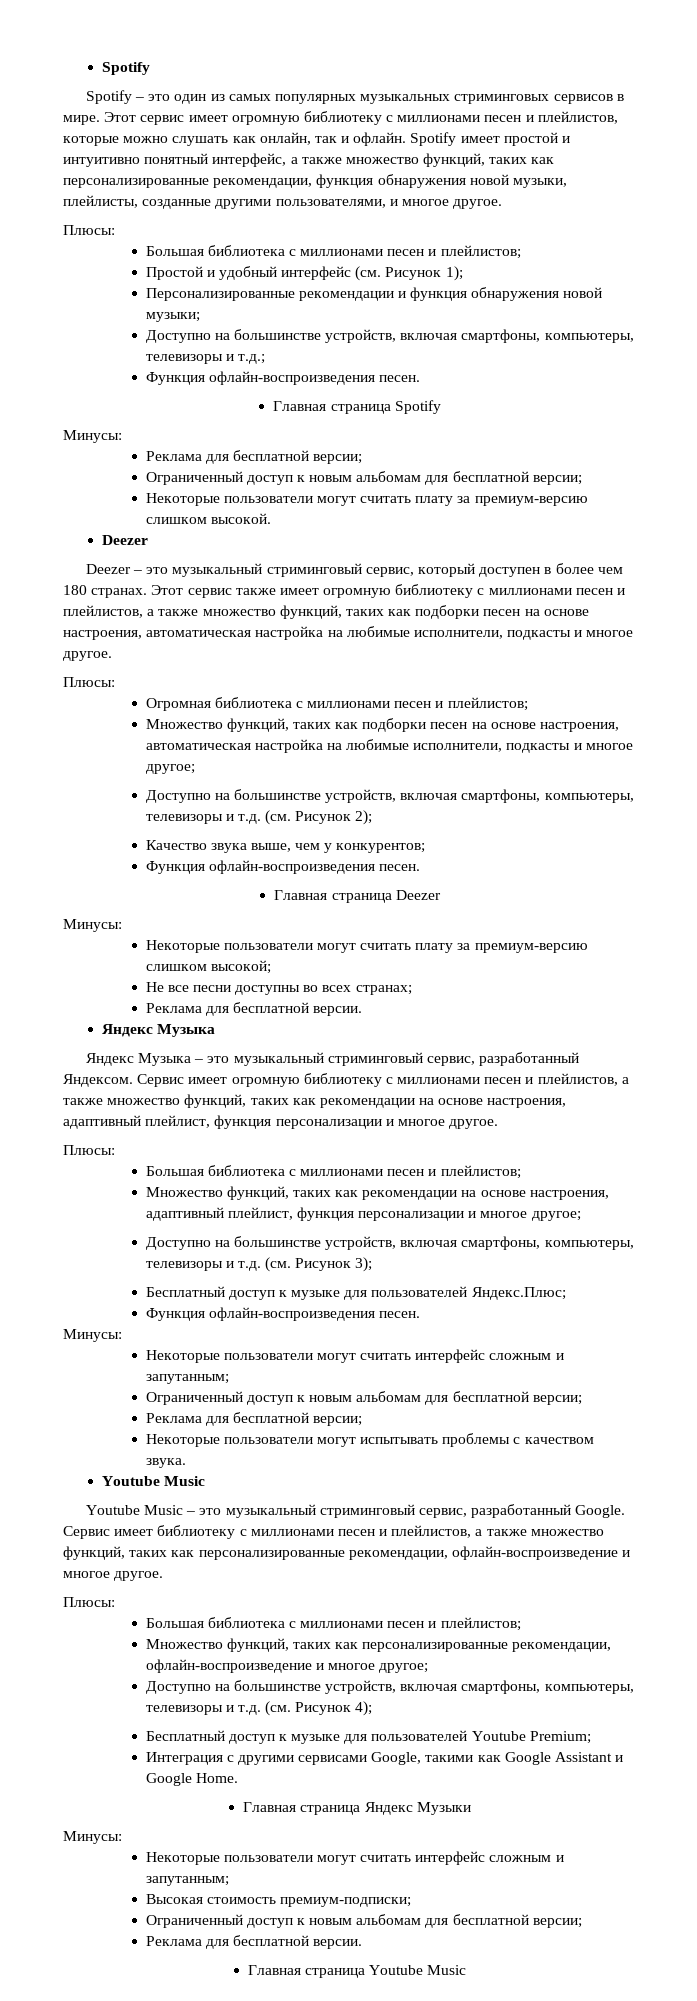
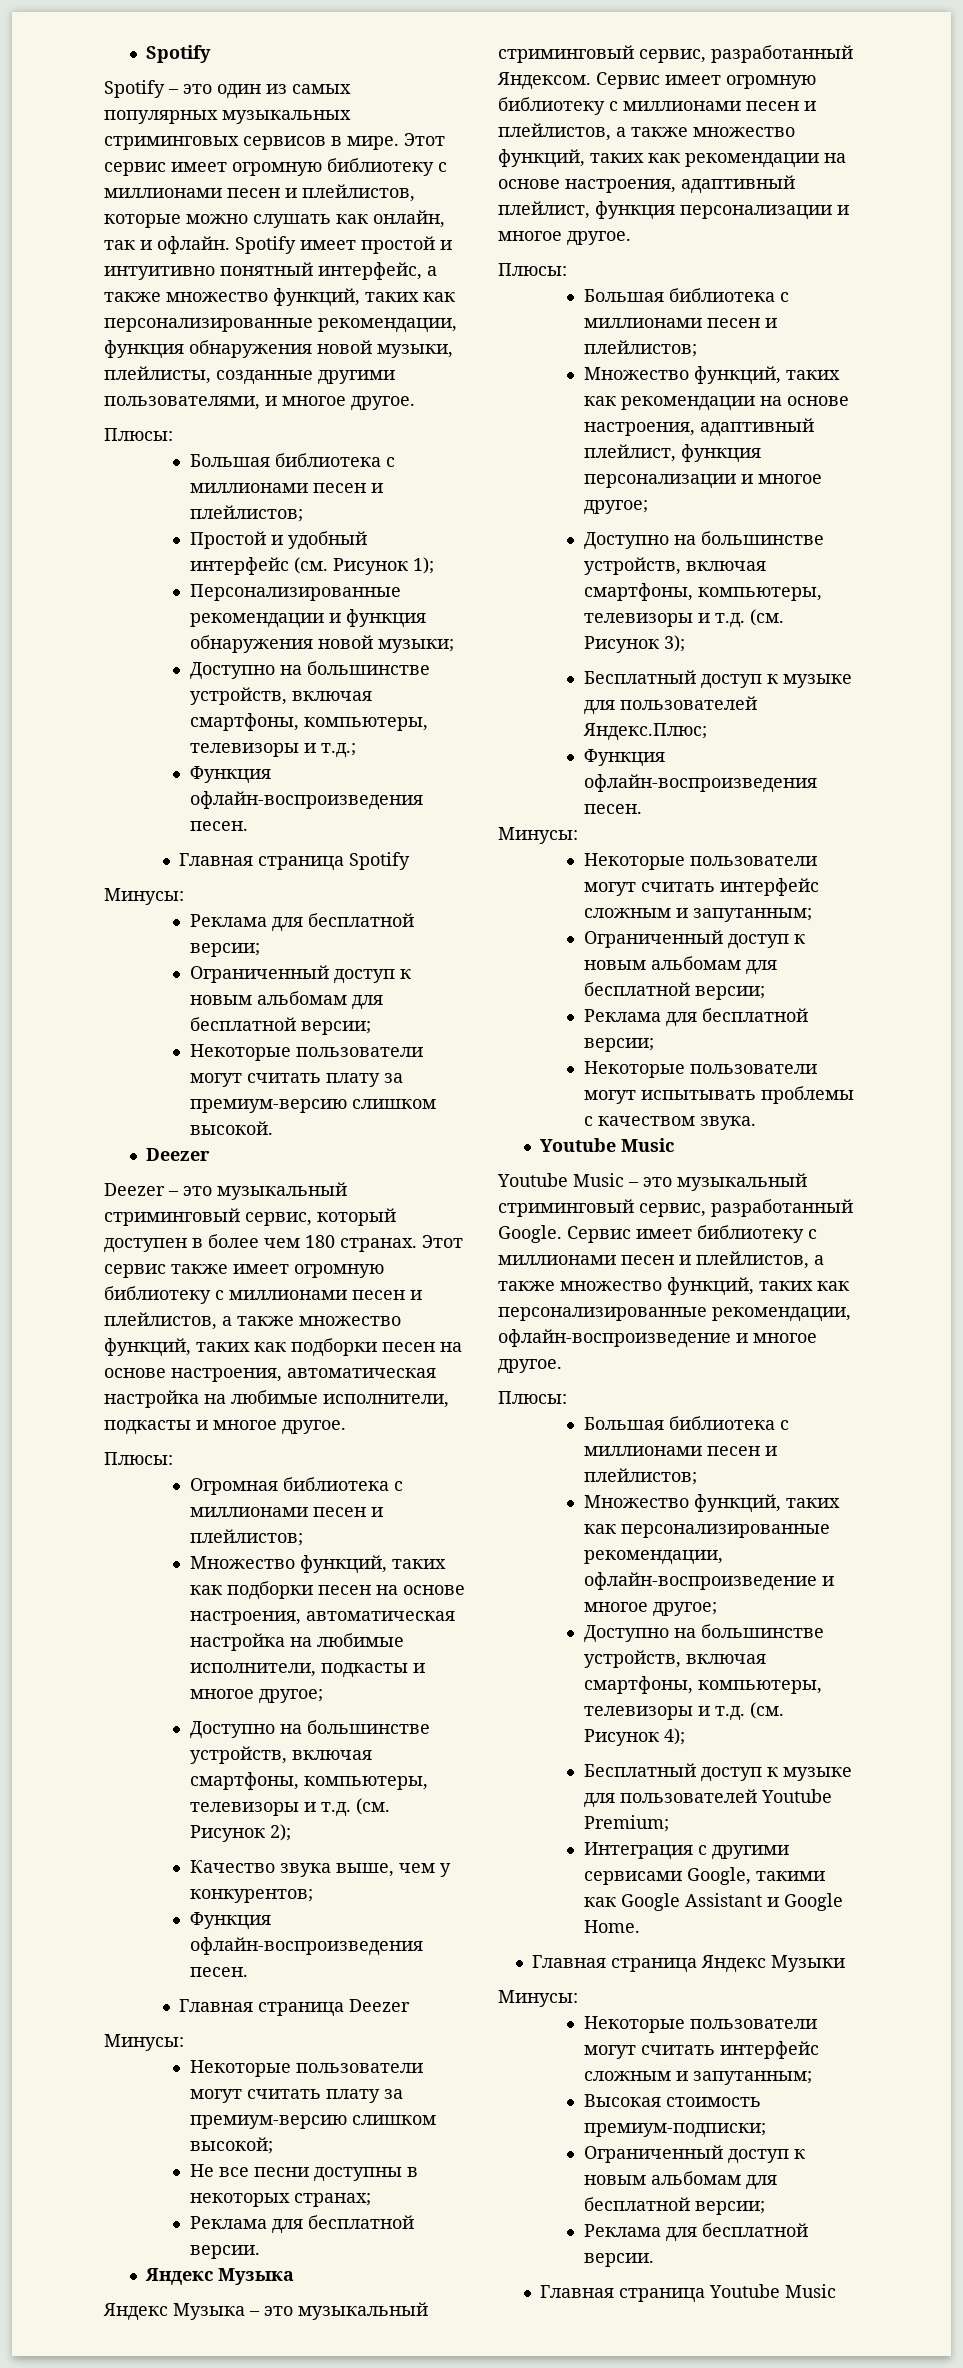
[303,985,352,992] во всех -> [406,2167,418,2177] [189,2193,290,2207] в некоторых

